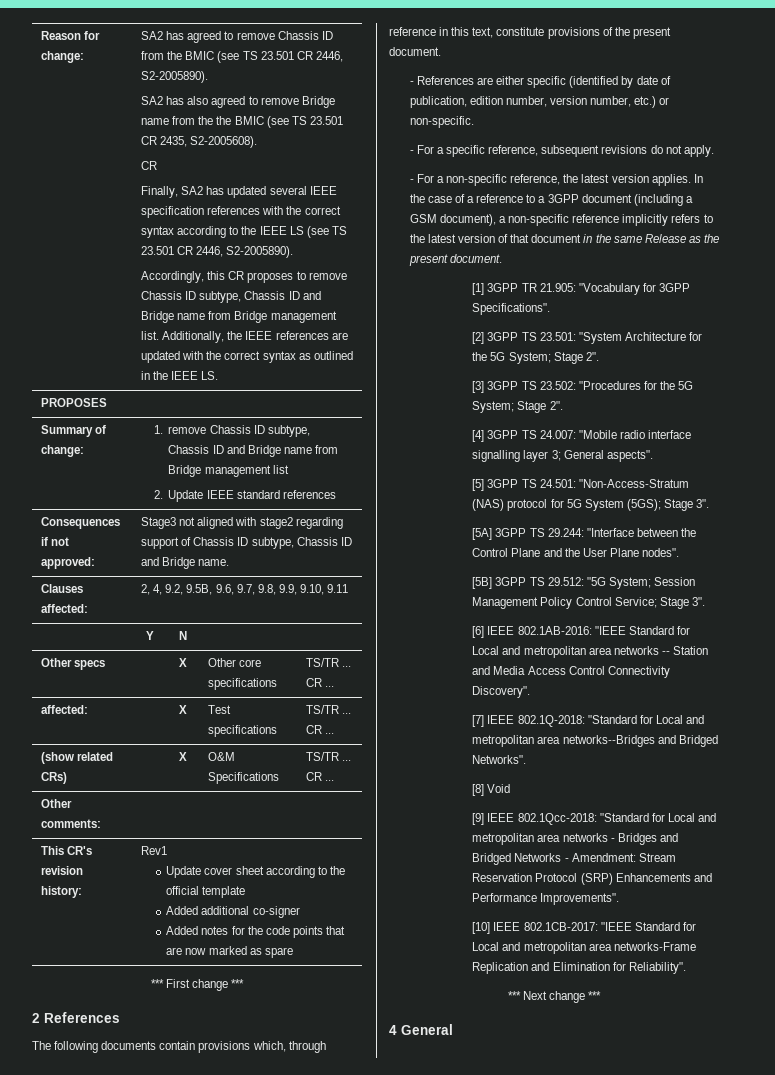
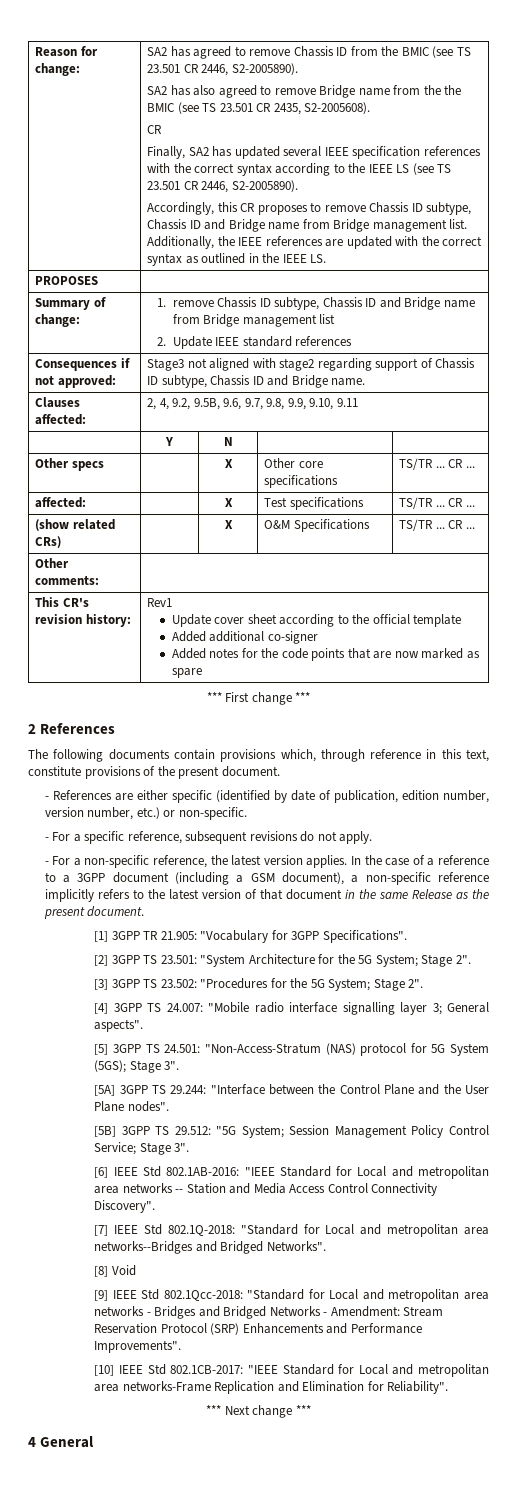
(515, 630) none -> [142,1166,161,1177] Std
(515, 719) none -> [144,1224,163,1235] Std
(515, 817) none -> [141,1289,160,1300] Std
(521, 926) none -> [147,1364,166,1375] Std

